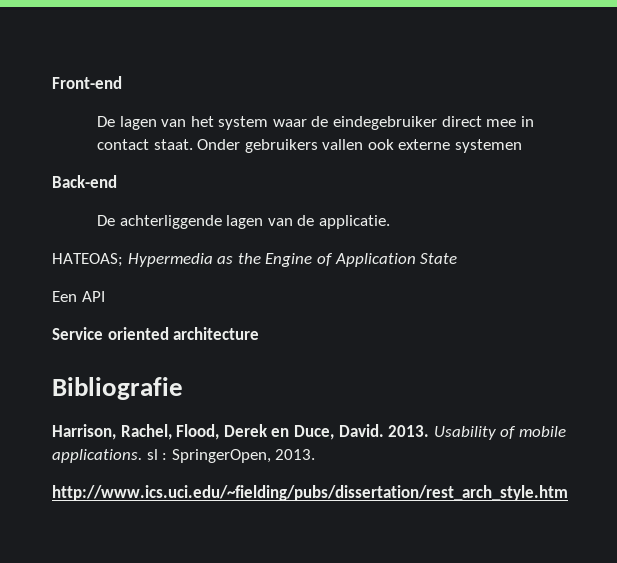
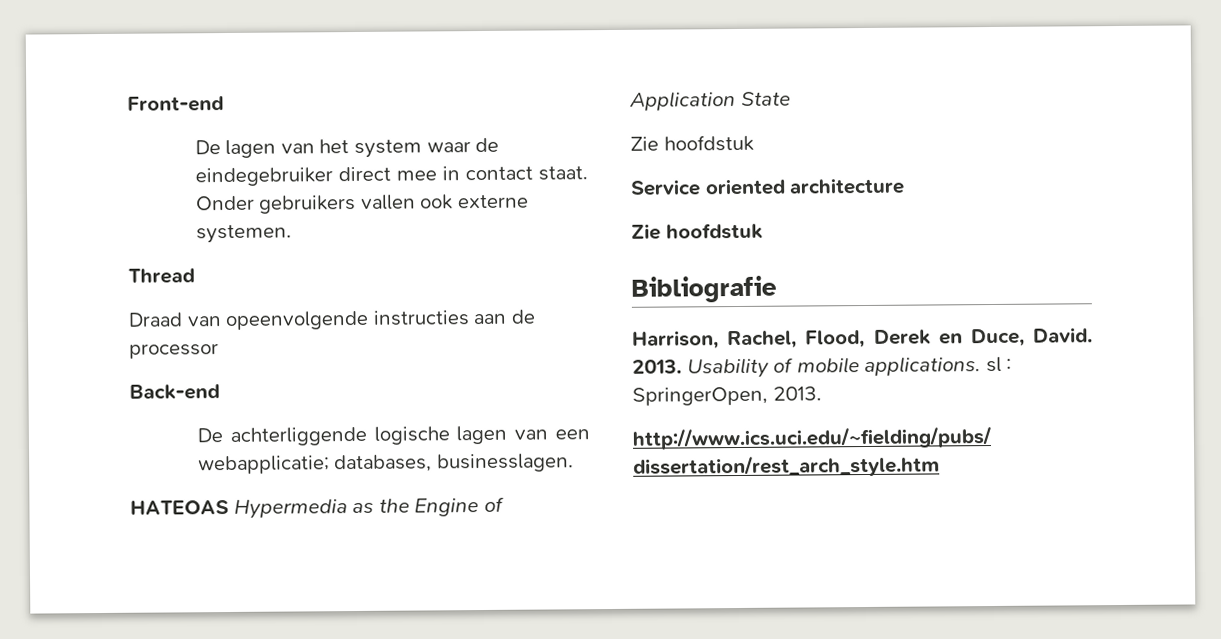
[455,139,523,153] systemen -> [195,224,292,244] [128,268,195,284] [128,309,536,331] [129,343,219,359] systemen. // Thread // Draad van opeenvolgende instructies aan de processor
[226,215,390,229] [52,253,123,267] lagen van de applicatie. // HATEOAS; -> [373,425,590,445] [197,453,574,475] [130,500,229,515] logische lagen van een webapplicatie; databases, businesslagen. // HATEOAS
[52,291,105,302] Een API -> [630,134,754,152] Zie hoofdstuk
(260, 333) none -> [631,222,763,240] // Zie hoofdstuk

